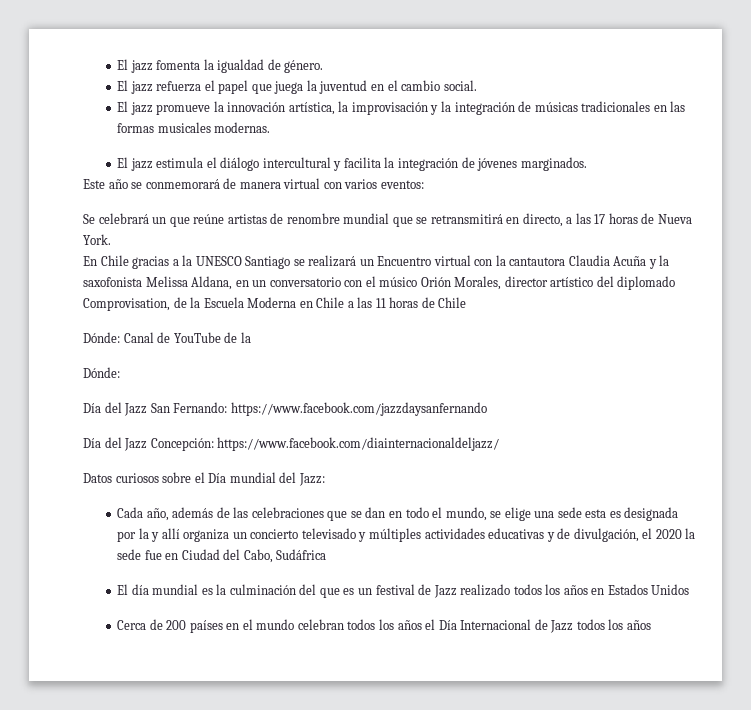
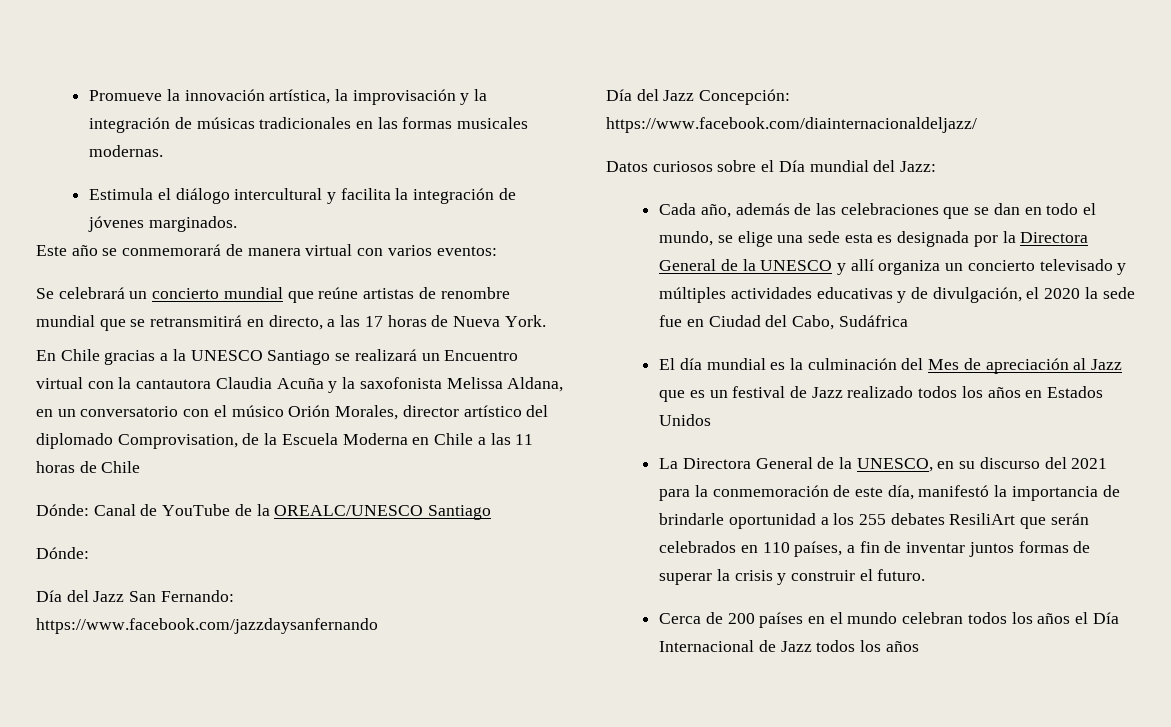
[117,59,324,73] [117,80,477,94] [117,101,211,115] El jazz fomenta la igualdad de género. // El jazz refuerza el papel que juega la juventud en el cambio social. // El jazz promueve -> [89,90,163,101] Promueve
[117,157,204,171] El jazz estimula -> [89,188,154,200] Estimula
(167, 220) none -> [152,287,283,299] concierto mundial
(251, 337) none -> [274,505,492,520] OREALC/UNESCO Santiago
(149, 533) none -> [1020,232,1089,243] [659,259,833,271] Directora General de la UNESCO
(317, 589) none -> [928,358,1123,374] Mes de apreciación al Jazz
(690, 589) none -> [659,457,1108,472] [659,485,1120,501] [659,513,1089,529] [659,541,1091,557] [659,569,926,585] // La Directora General de la UNESCO, en su discurso del 2021 para la conmemoración de este día, manifestó la importancia de brindarle oportunidad a los 255 debates ResiliArt que serán celebrados en 110 países, a fin de inventar juntos formas de superar la crisis y construir el futuro.

